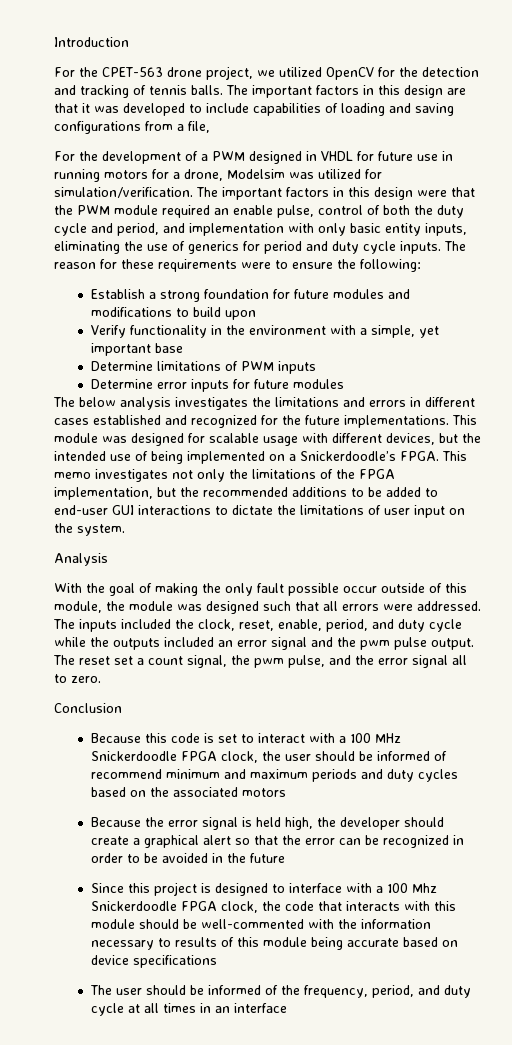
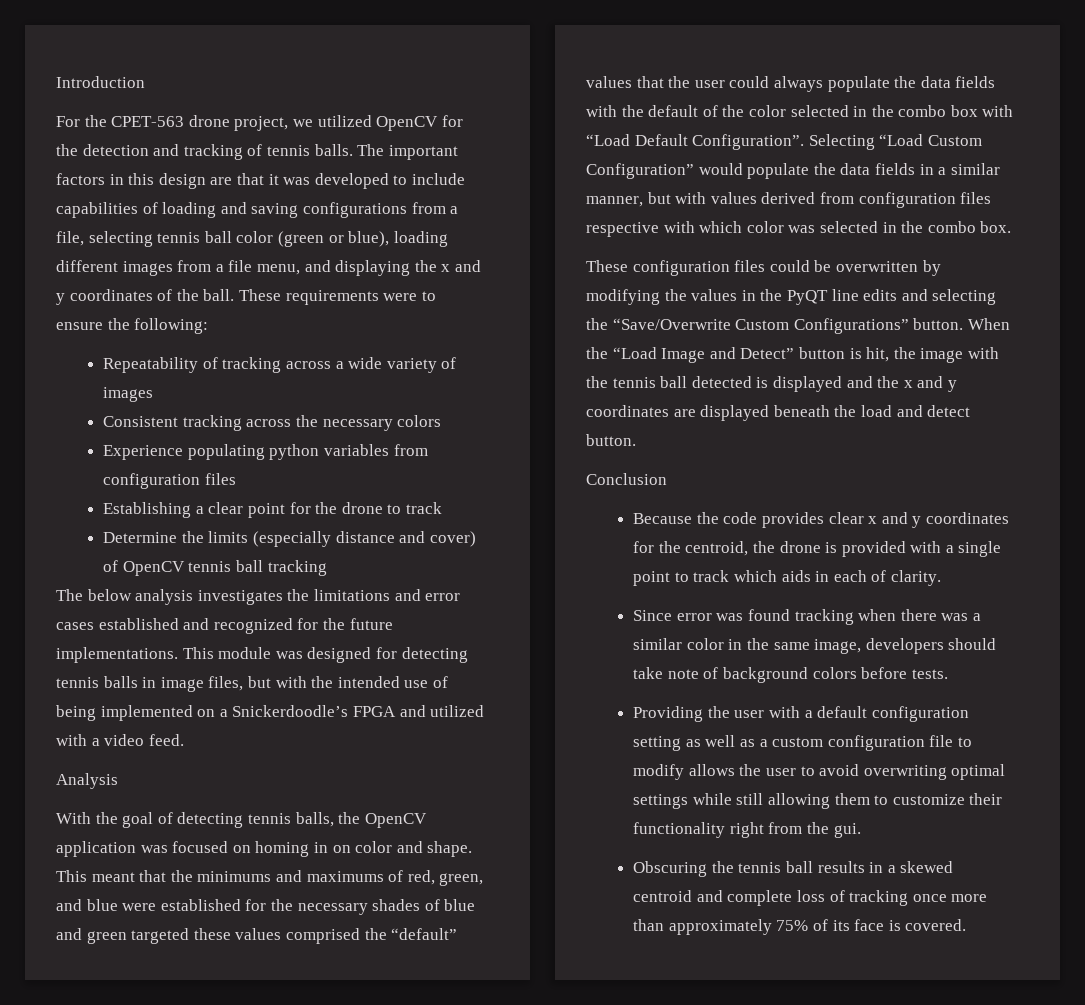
[54,151,453,164] [54,169,382,182] [54,187,475,200] [54,205,464,218] [54,223,467,236] [54,241,466,254] [54,259,154,269] // For the development of a PWM designed in VHDL for future use in running motors for a drone, Modelsim was utilized for simulation/verification. The important factors in this design were that the PWM module required an enable pulse, control of both the duty cycle and period, and implementation with only basic entity inputs, eliminating the use of generics for period and duty cycle inputs. The reason for these -> [88,231,448,247] [56,260,481,276] [56,289,281,305] selecting tennis ball color (green or blue), loading different images from a file menu, and displaying the x and y coordinates of the ball. These
[90,289,410,302] [90,307,256,320] [90,325,439,338] [90,343,183,356] [90,361,316,374] [90,379,344,392] Establish a strong foundation for future modules and modifications to build upon // Verify functionality in the environment with a simple, yet important base // Determine limitations of PWM inputs // Determine error inputs for future modules -> [103,357,457,373] [103,387,154,402] [103,415,442,431] [103,444,428,460] [103,473,236,489] [103,502,442,518] [103,531,476,547] [103,560,327,576] Repeatability of tracking across a wide variety of images // Consistent tracking across the necessary colors // Experience populating python variables from configuration files // Establishing a clear point for the drone to track // Determine the limits (especially distance and cover) of OpenCV tennis ball tracking
[369,397,475,407] errors in different -> [425,593,461,601] error
[209,433,458,446] scalable usage with different devices, but -> [401,647,468,663] [56,676,307,692] detecting tennis balls in image files, but with
[400,451,467,461] [54,469,395,482] [54,487,438,500] [54,505,465,518] [54,523,125,536] FPGA. This memo investigates not only the limitations of the FPGA implementation, but the recommended additions to be added to end-user GUI interactions to dictate the limitations of user input on the system. -> [352,705,485,717] [56,734,184,746] FPGA and utilized with a video feed.
[155,583,467,596] [54,601,481,614] [53,619,462,632] [54,637,474,650] [53,655,467,668] [54,674,101,683] [54,703,122,713] [90,733,401,743] [90,751,447,763] [90,769,458,782] [90,787,286,797] [90,817,444,830] [90,835,464,848] [90,853,285,863] [90,882,437,896] [90,901,456,913] [90,919,431,929] [90,937,458,950] [90,955,217,968] [89,985,471,998] [90,1003,287,1016] making the only fault possible occur outside of this module, the module was designed such that all errors were addressed. The inputs included the clock, reset, enable, period, and duty cycle while the outputs included an error signal and the pwm pulse output. The reset set a count signal, the pwm pulse, and the error signal all to zero. // Conclusion // Because this code is set to interact with a 100 MHz Snickerdoodle FPGA clock, the user should be informed of recommend minimum and maximum periods and duty cycles based on the associated motors // Because the error signal is held high, the developer should create a graphical alert so that the error can be recognized in order to be avoided in the future // Since this project is designed to interface with a 100 Mhz Snickerdoodle FPGA clock, the code that interacts with this module should be well-commented with the information necessary to results of this module being accurate based on device specifications // The user should be informed of the frequency, period, and duty cycle at all times in an interface -> [177,812,427,828] [56,841,473,857] [56,870,484,886] [56,899,476,915] [56,928,458,944] [586,76,996,92] [586,105,1014,117] [586,134,982,150] [586,163,1000,179] [586,192,992,208] [586,221,1012,237] [586,260,941,276] [586,289,997,305] [586,318,1010,334] [586,347,999,363] [586,376,957,392] [586,405,971,421] [586,434,636,446] [586,473,667,485] [633,512,1009,528] [633,541,1002,557] [633,570,941,586] [633,609,981,625] [633,638,997,654] [633,667,948,683] [633,706,969,722] [633,735,972,751] [633,764,1006,780] [633,793,1003,809] [633,822,861,838] [633,861,954,877] [633,890,988,906] [633,919,967,935] detecting tennis balls, the OpenCV application was focused on homing in on color and shape. This meant that the minimums and maximums of red, green, and blue were established for the necessary shades of blue and green targeted these values comprised the “default” values that the user could always populate the data fields with the default of the color selected in the combo box with “Load Default Configuration”. Selecting “Load Custom Configuration” would populate the data fields in a similar manner, but with values derived from configuration files respective with which color was selected in the combo box. // These configuration files could be overwritten by modifying the values in the PyQT line edits and selecting the “Save/Overwrite Custom Configurations” button. When the “Load Image and Detect” button is hit, the image with the tennis ball detected is displayed and the x and y coordinates are displayed beneath the load and detect button. // Conclusion // Because the code provides clear x and y coordinates for the centroid, the drone is provided with a single point to track which aids in each of clarity. // Since error was found tracking when there was a similar color in the same image, developers should take note of background colors before tests. // Providing the user with a default configuration setting as well as a custom configuration file to modify allows the user to avoid overwriting optimal settings while still allowing them to customize their functionality right from the gui. // Obscuring the tennis ball results in a skewed centroid and complete loss of tracking once more than approximately 75% of its face is covered.

